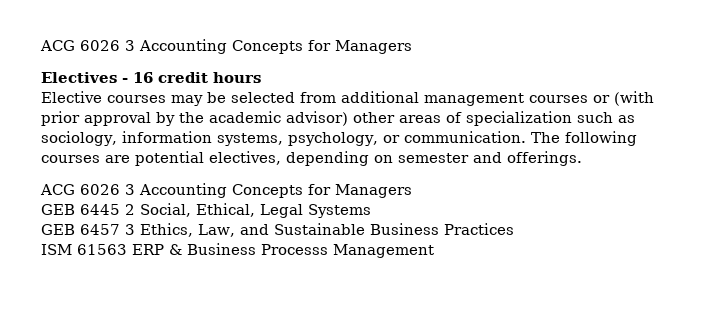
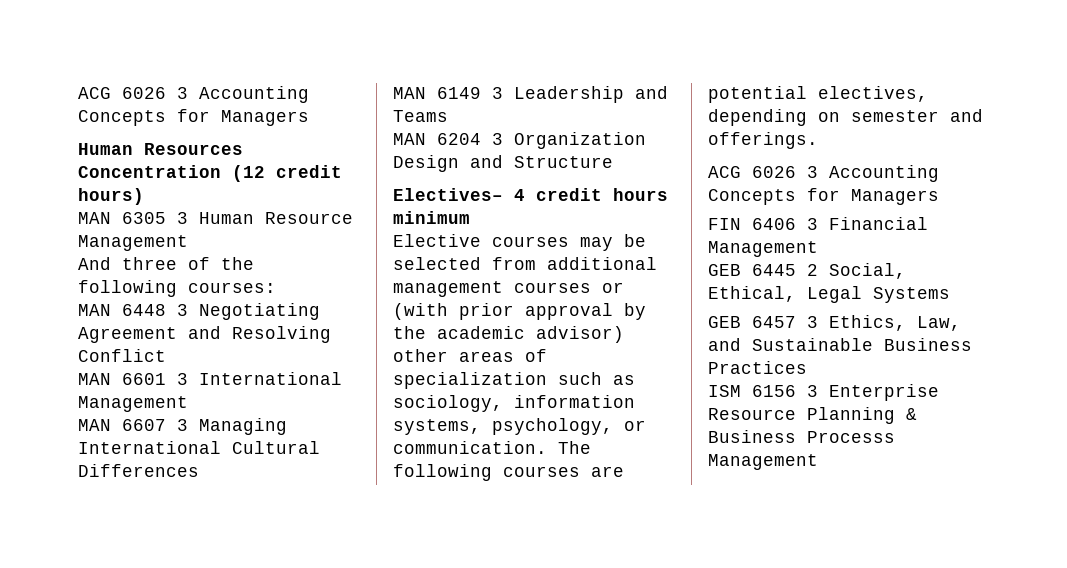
[40,39,412,54] [41,72,153,83] ACG 6026 3 Accounting Concepts for Managers // Electives - 16 -> [78,86,309,103] [78,109,309,126] [78,143,243,155] [78,165,342,182] [78,188,144,205] [78,212,353,224] [78,235,188,251] [78,257,254,270] [78,280,276,297] [78,303,320,320] [78,326,331,343] [78,349,166,362] [78,372,342,385] [78,396,188,412] [78,418,287,435] [78,441,320,454] [78,464,199,477] [393,86,668,103] [393,110,448,122] [393,132,646,149] [393,155,613,172] [393,188,525,201] ACG 6026 3 Accounting Concepts for Managers // Human Resources Concentration (12 credit hours) // MAN 6305 3 Human Resource Management // And three of the following courses: // MAN 6448 3 Negotiating Agreement and Resolving Conflict // MAN 6601 3 International Management // MAN 6607 3 Managing International Cultural Differences // MAN 6149 3 Leadership and Teams // MAN 6204 3 Organization Design and Structure // Electives– 4
(261, 77) none -> [393,211,470,224] minimum
(412, 191) none -> [708,217,928,230] [708,241,818,257] // FIN 6406 3 Financial Management
[77,244,164,255] 61563 ERP -> [752,384,939,401] [708,407,895,424] 6156 3 Enterprise Resource Planning

